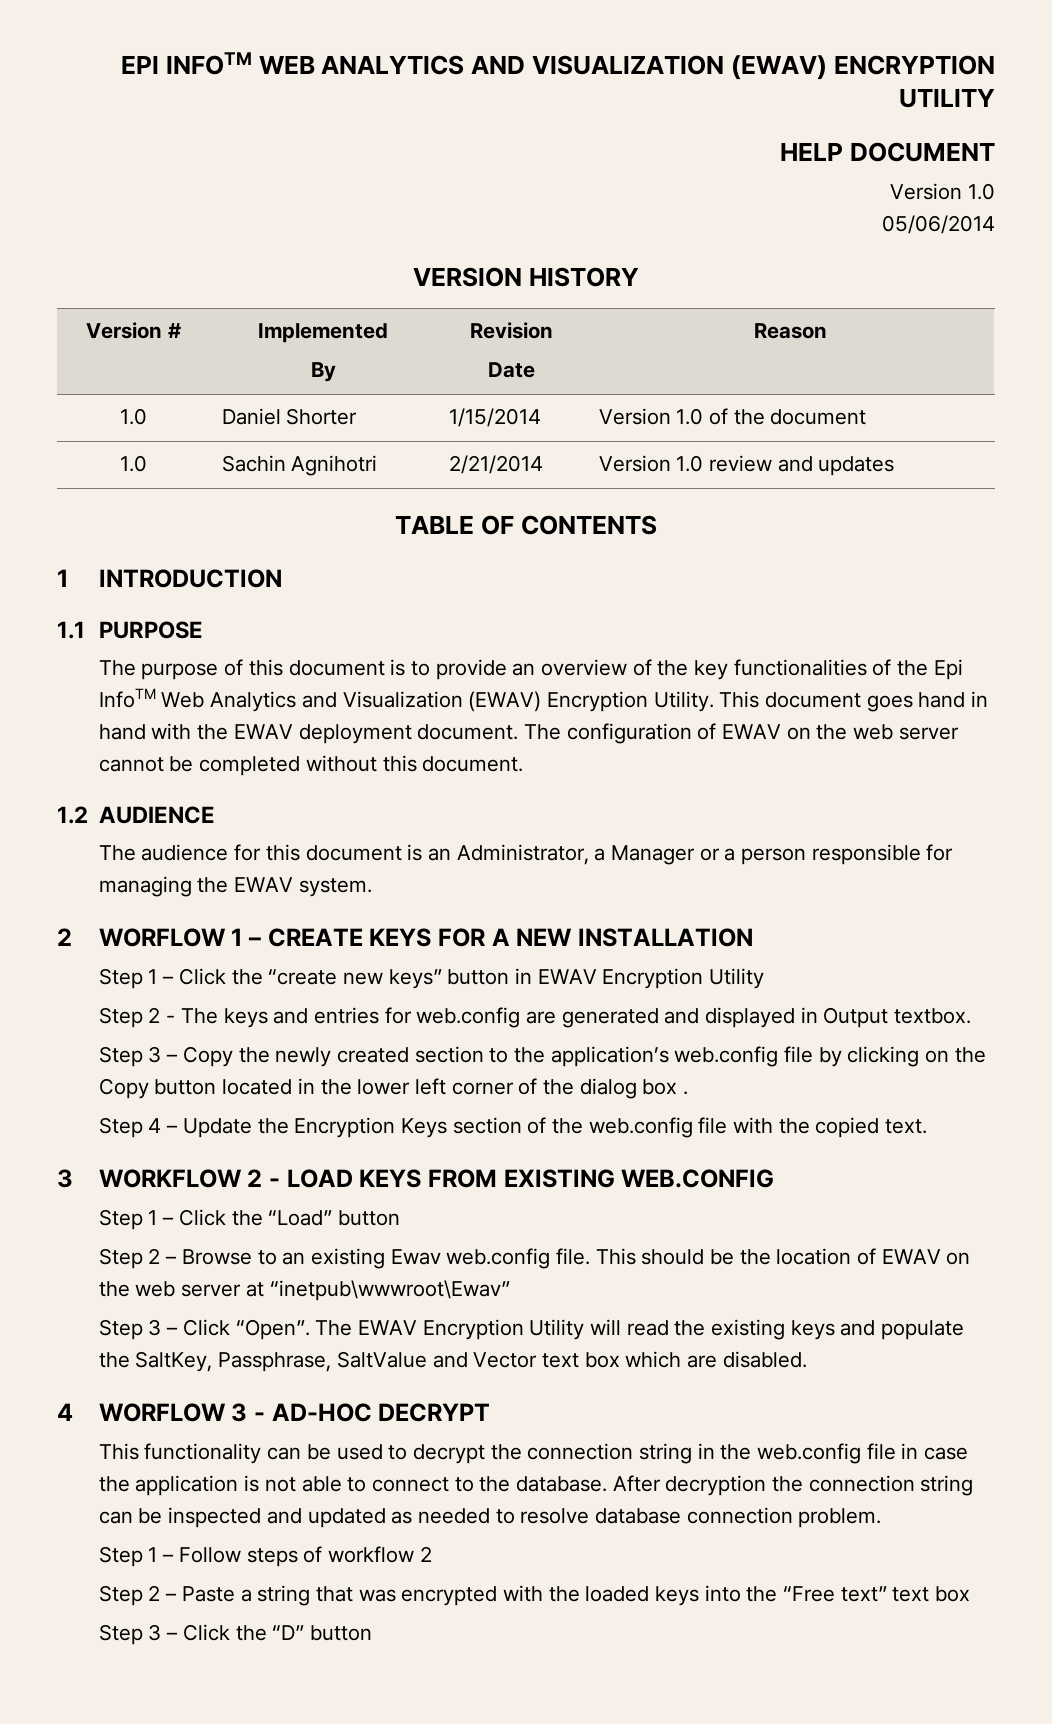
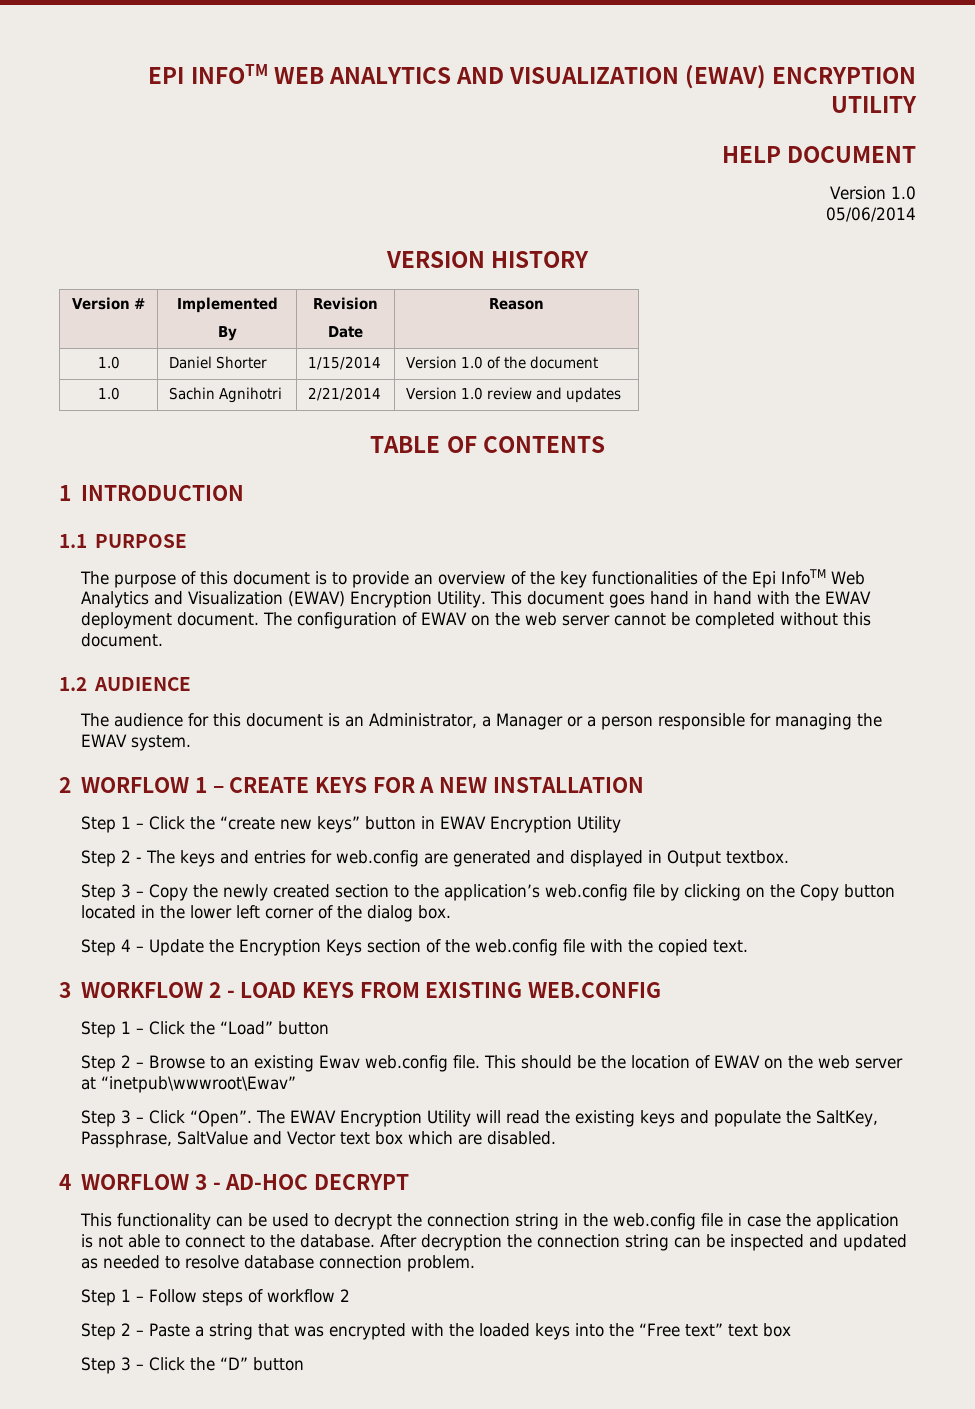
[642,1079,688,1095] box . -> [418,905,452,919] box.

